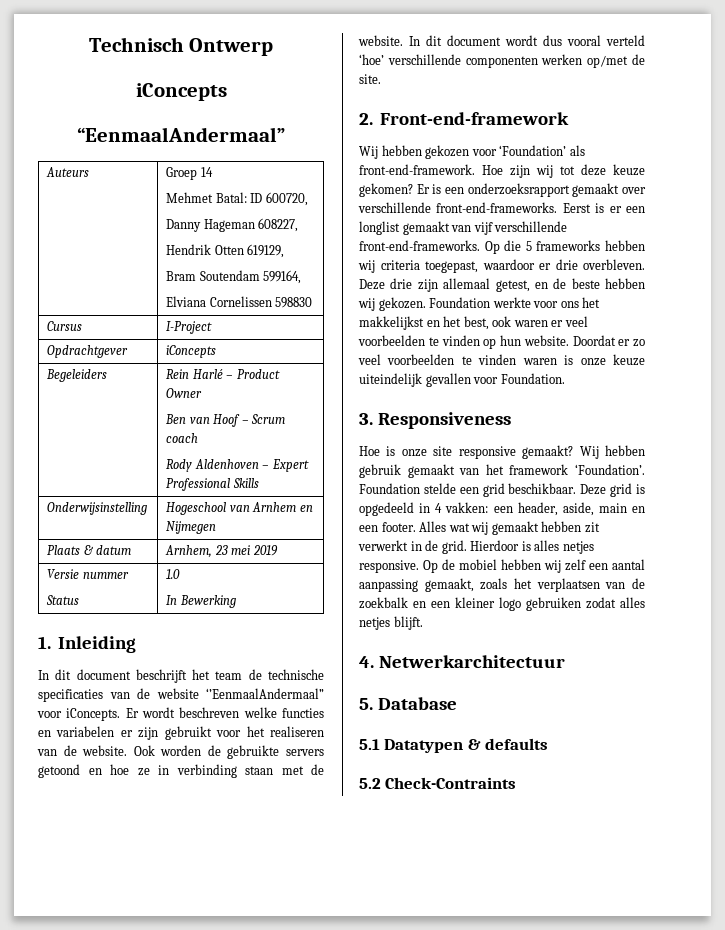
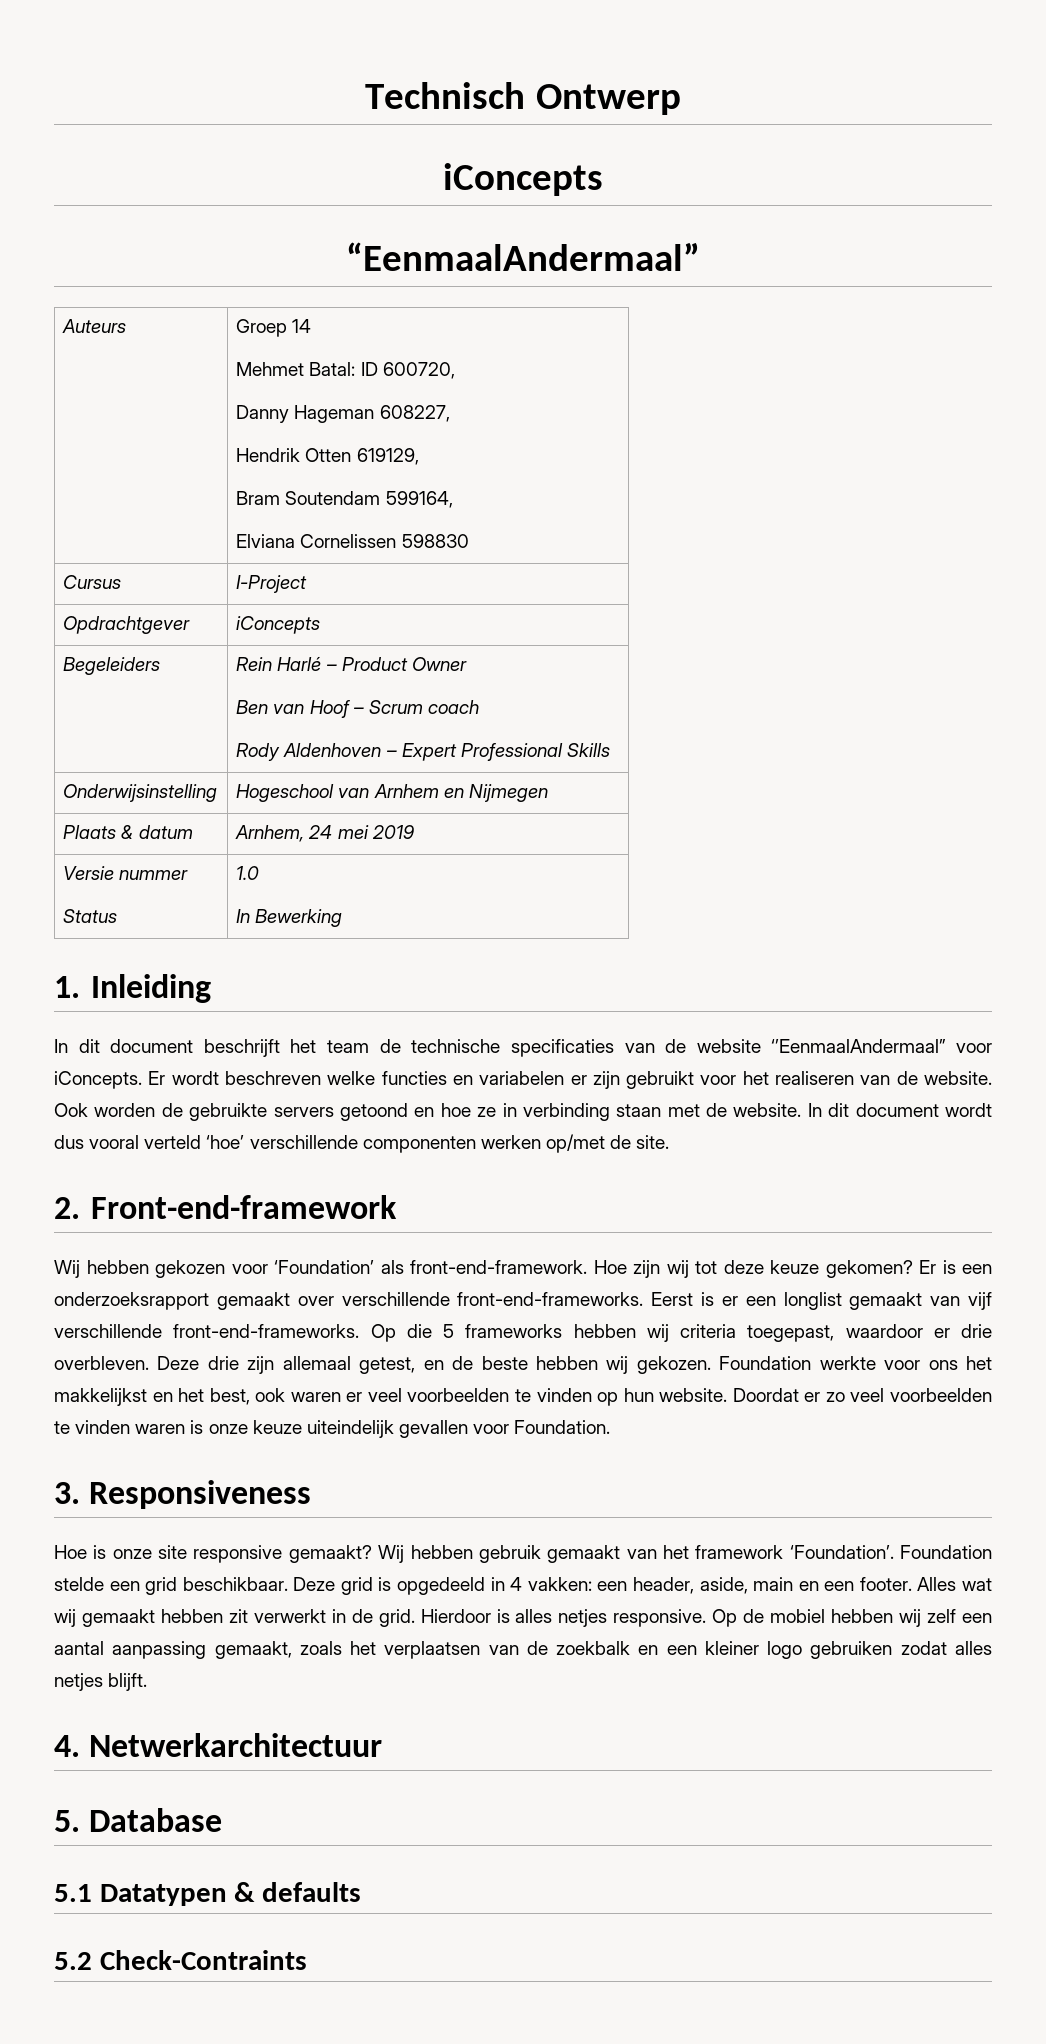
[214,545,228,555] 23 -> [308,825,333,839] 24

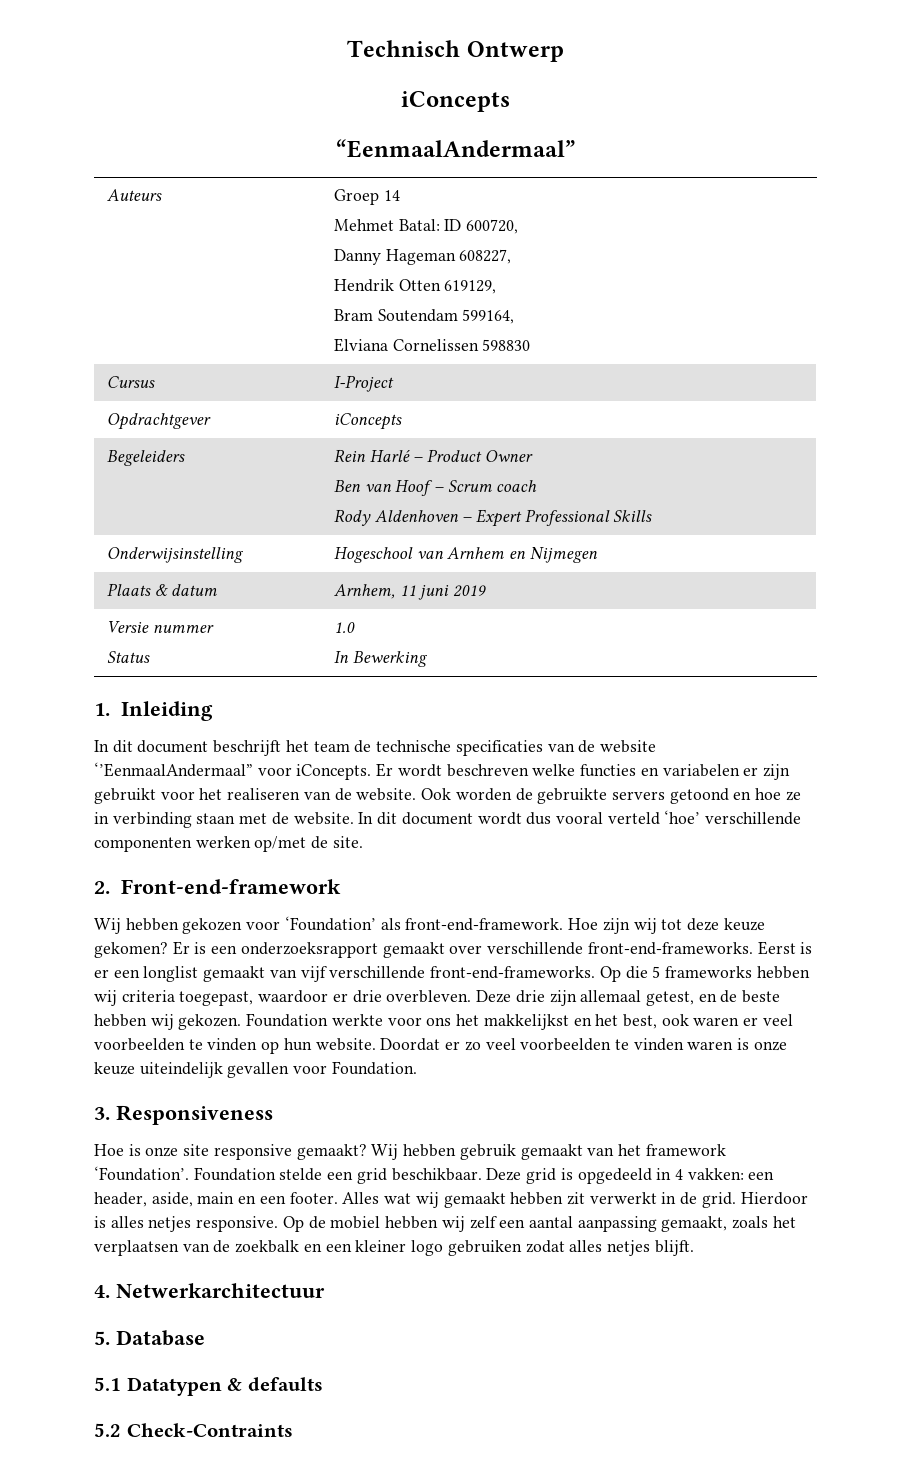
[308,825,369,839] 24 mei -> [399,585,450,600] 11 juni

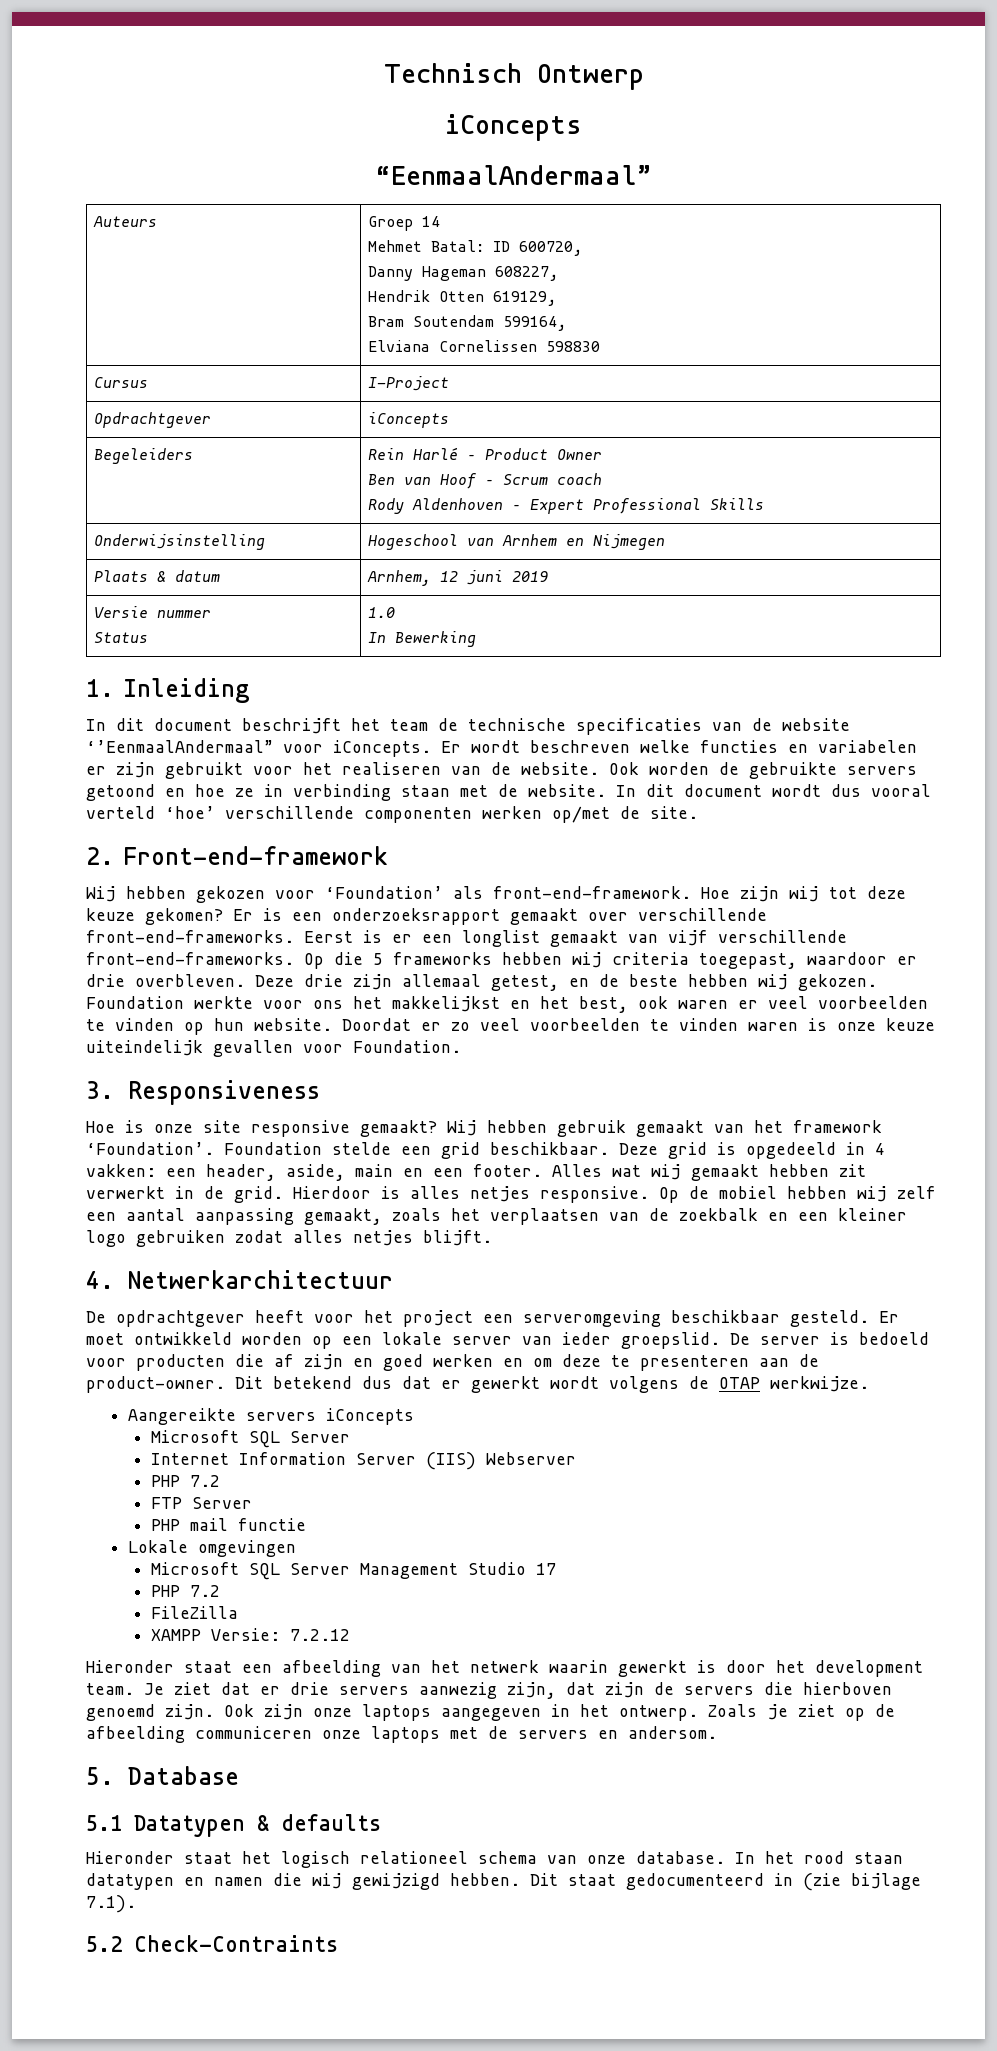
[399,585,416,596] 11 -> [439,571,458,582] 12
(325, 1290) none -> [86,1310,899,1327] [86,1332,929,1349] [86,1354,819,1371] [86,1376,869,1393] [127,1408,414,1425] [150,1430,350,1448] [150,1452,576,1470] [150,1475,220,1487] [150,1497,252,1509] [150,1518,306,1531] [127,1540,296,1557] [150,1562,556,1580] [150,1585,220,1597] [150,1606,238,1619] [150,1628,350,1641] [86,1660,923,1677] [86,1682,892,1699] [86,1704,895,1721] [86,1726,717,1743] // De opdrachtgever heeft voor het project een serveromgeving beschikbaar gesteld. Er moet ontwikkeld worden op een lokale server van ieder groepslid. De server is bedoeld voor producten die af zijn en goed werken en om deze te presenteren aan de product-owner. Dit betekend dus dat er gewerkt wordt volgens de OTAP werkwijze. // Aangereikte servers iConcepts // Microsoft SQL Server // Internet Information Server (IIS) Webserver // PHP 7.2 // FTP Server // PHP mail functie // Lokale omgevingen // Microsoft SQL Server Management Studio 17 // PHP 7.2 // FileZilla // XAMPP Versie: 7.2.12 // Hieronder staat een afbeelding van het netwerk waarin gewerkt is door het development team. Je ziet dat er drie servers aanwezig zijn, dat zijn de servers die hierboven genoemd zijn. Ook zijn onze laptops aangegeven in het ontwerp. Zoals je ziet op de afbeelding communiceren onze laptops met de servers en andersom.
(323, 1384) none -> [86,1851,903,1868] [86,1873,921,1891] [86,1895,136,1913] // Hieronder staat het logisch relationeel schema van onze database. In het rood staan datatypen en namen die wij gewijzigd hebben. Dit staat gedocumenteerd in (zie bijlage 7.1).

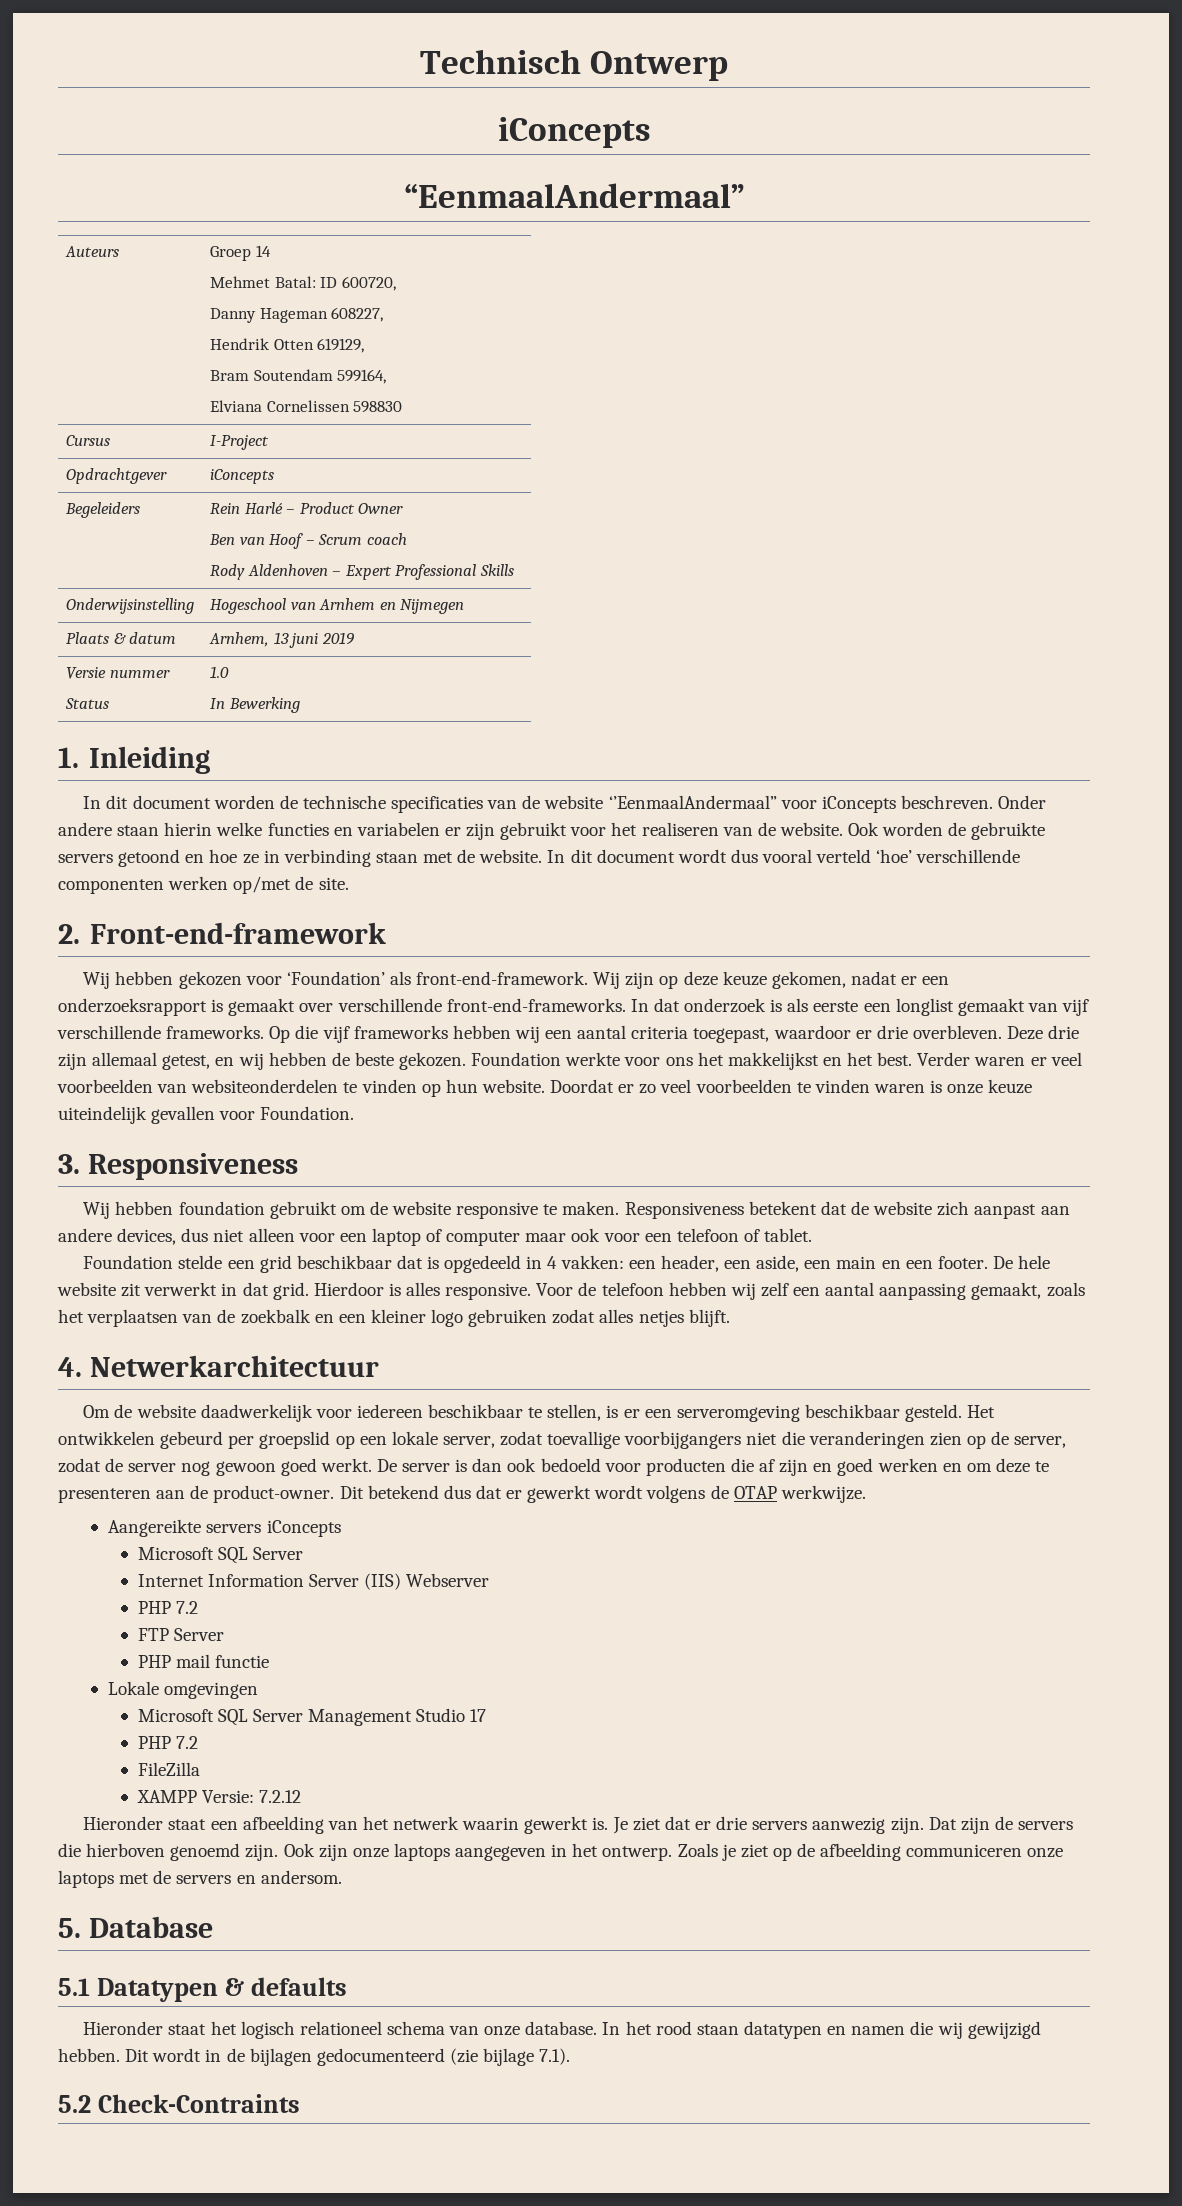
[439,571,458,582] 12 -> [273,632,289,644] 13
[242,718,428,734] beschrijft het team -> [213,795,275,809] worden
[333,740,630,757] iConcepts. Er wordt beschreven -> [821,795,1047,813] [58,822,213,836] iConcepts beschreven. Onder andere staan hierin
[701,886,906,902] [86,908,282,925] Hoe zijn wij tot deze keuze gekomen? Er is -> [593,971,918,989] Wij zijn op deze keuze gekomen, nadat er
(500, 916) none -> [211,999,224,1012] is
[304,930,412,943] Eerst is er -> [630,998,859,1013] In dat onderzoek is als eerste
[86,952,294,965] front-end-frameworks. -> [166,1025,265,1039] frameworks.
[373,953,383,965] 5 -> [322,1026,350,1043] vijf
(602, 960) none -> [545,1025,627,1039] een aantal
[599,974,788,990] de beste hebben wij -> [238,1052,394,1070] wij hebben de beste
[579,996,668,1013] best, ook -> [877,1052,971,1066] best. Verder
(928, 1002) none -> [157,1079,339,1093] van websiteonderdelen
[86,1120,882,1137] [86,1142,214,1155] Hoe is onze site responsive gemaakt? Wij hebben gebruik gemaakt van het framework ‘Foundation’. -> [83,1201,1070,1219] [58,1228,813,1246] Wij hebben foundation gebruikt om de website responsive te maken. Responsiveness betekent dat de website zich aanpast aan andere devices, dus niet alleen voor een laptop of computer maar ook voor een telefoon of tablet. //
[490,1142,707,1159] beschikbaar. Deze grid -> [296,1255,423,1269] beschikbaar dat
[286,1164,345,1181] aside, -> [723,1255,832,1272] een aside, een
[552,1164,829,1181] Alles wat wij gemaakt hebben -> [992,1255,1051,1269] [57,1282,116,1296] De hele website
[204,1186,224,1199] de -> [242,1282,269,1296] dat
[470,1186,777,1203] netjes responsive. Op de mobiel -> [445,1282,664,1300] responsive. Voor de telefoon
[86,1310,899,1327] [86,1332,720,1349] De opdrachtgever heeft voor het project een serveromgeving beschikbaar gesteld. Er moet ontwikkeld worden op een lokale server van ieder groepslid. -> [83,1404,996,1422] [58,1431,1067,1449] [58,1458,372,1476] Om de website daadwerkelijk voor iedereen beschikbaar te stellen, is er een serveromgeving beschikbaar gesteld. Het ontwikkelen gebeurd per groepslid op een lokale server, zodat toevallige voorbijgangers niet die veranderingen zien op de server, zodat de server nog gewoon goed werkt.
(849, 1338) none -> [472,1458,537,1472] dan ook
[697,1660,923,1677] [86,1683,134,1695] is door het development team. -> [592,1817,609,1830] is.
[507,1682,595,1699] zijn, dat -> [890,1817,957,1834] zijn. Dat
[568,1873,793,1890] staat gedocumenteerd in -> [152,2048,445,2066] wordt in de bijlagen gedocumenteerd

